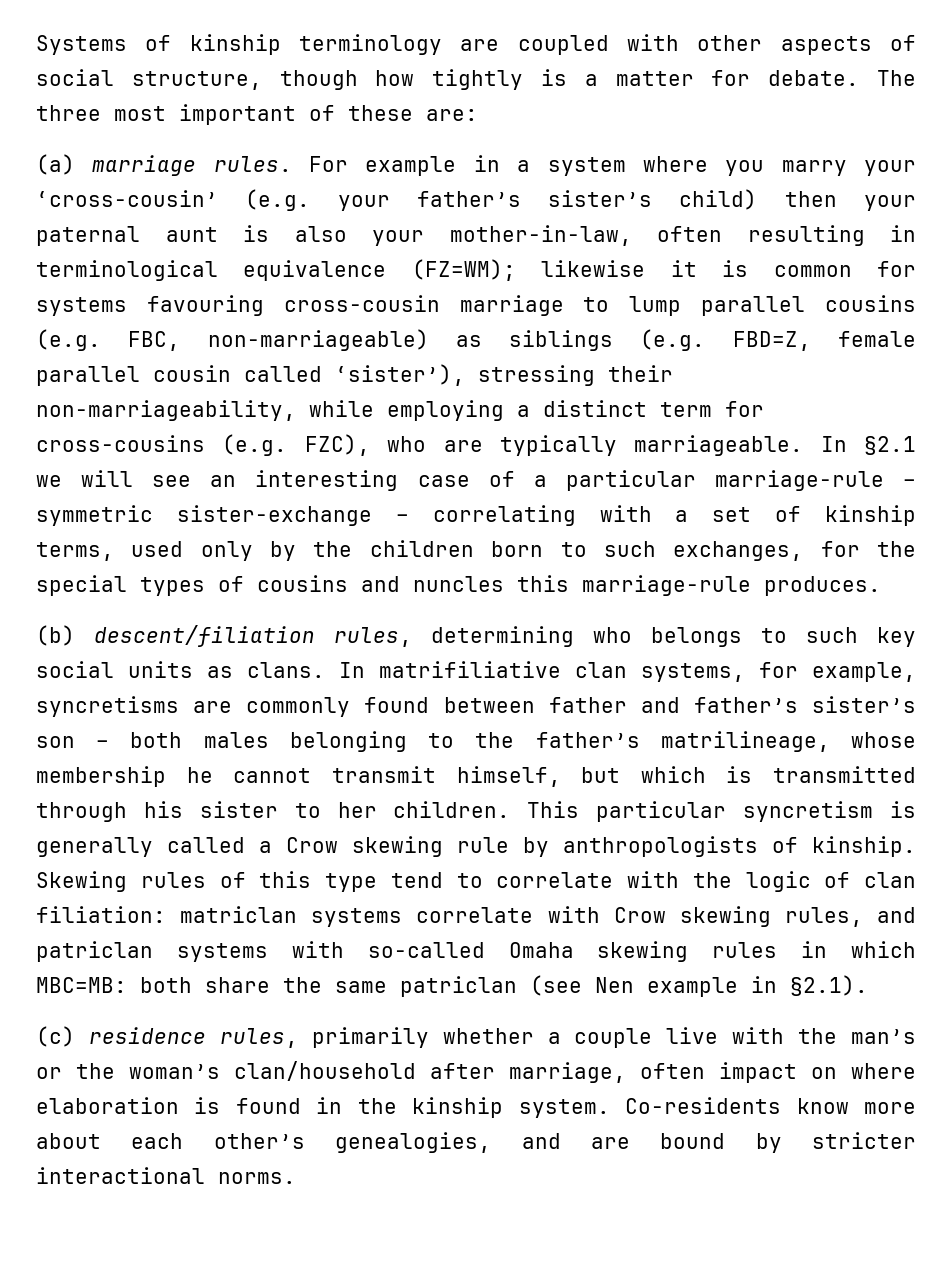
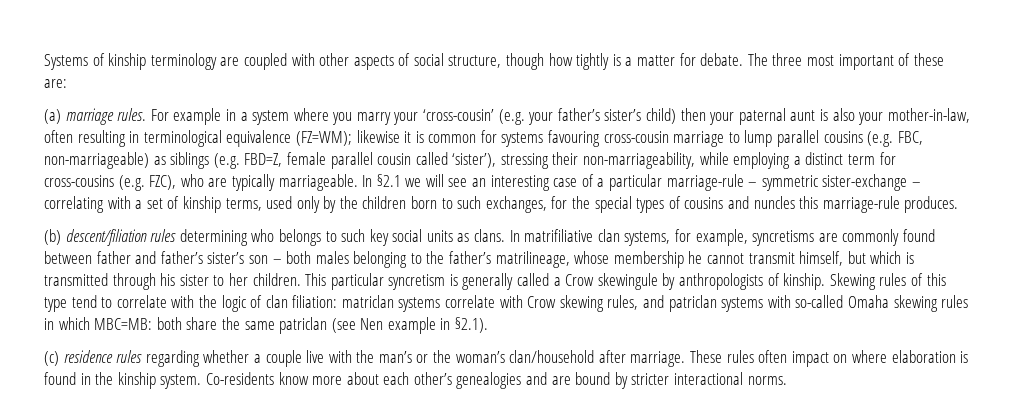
[334,627,412,647] rules, -> [150,229,177,242] rules
[352,836,509,857] skewing rule -> [597,273,658,290] skewingule
[219,1027,429,1048] rules, primarily -> [116,350,200,367] rules regarding
[509,1062,626,1083] marriage, -> [630,350,754,367] marriage. These rules
[335,1132,492,1153] genealogies, -> [456,372,522,389] genealogies

